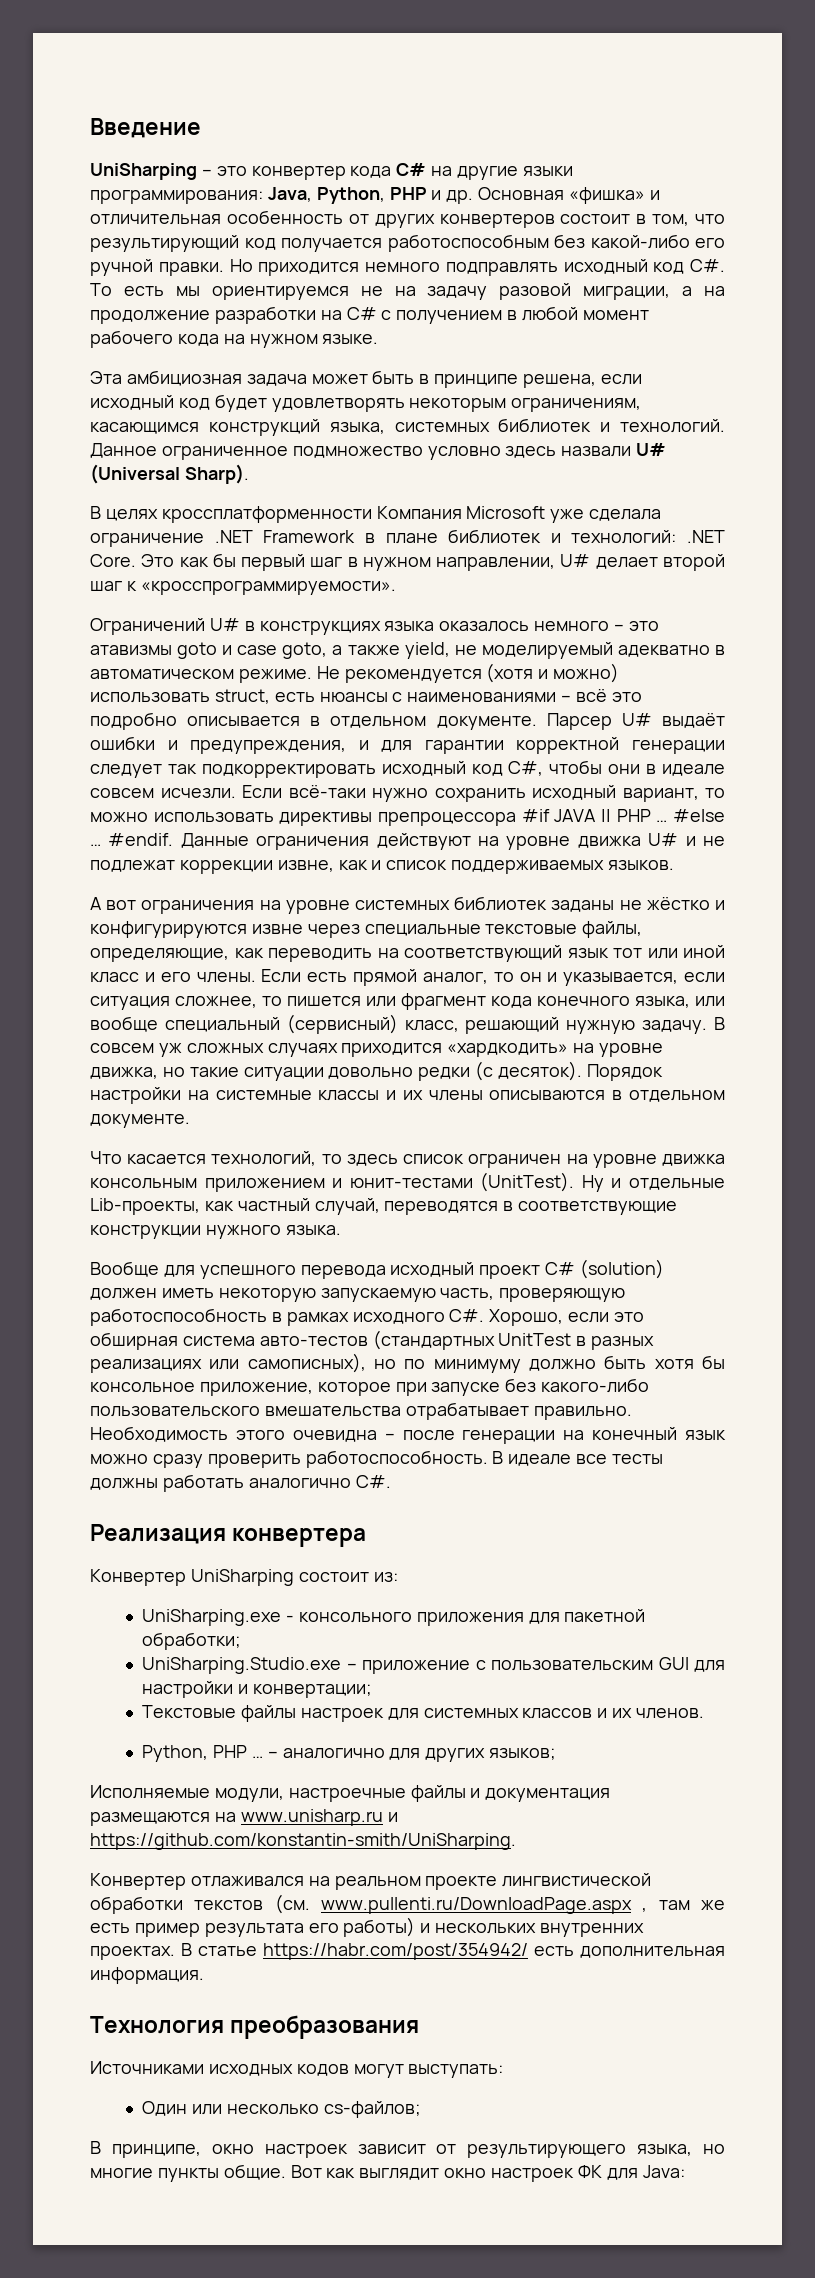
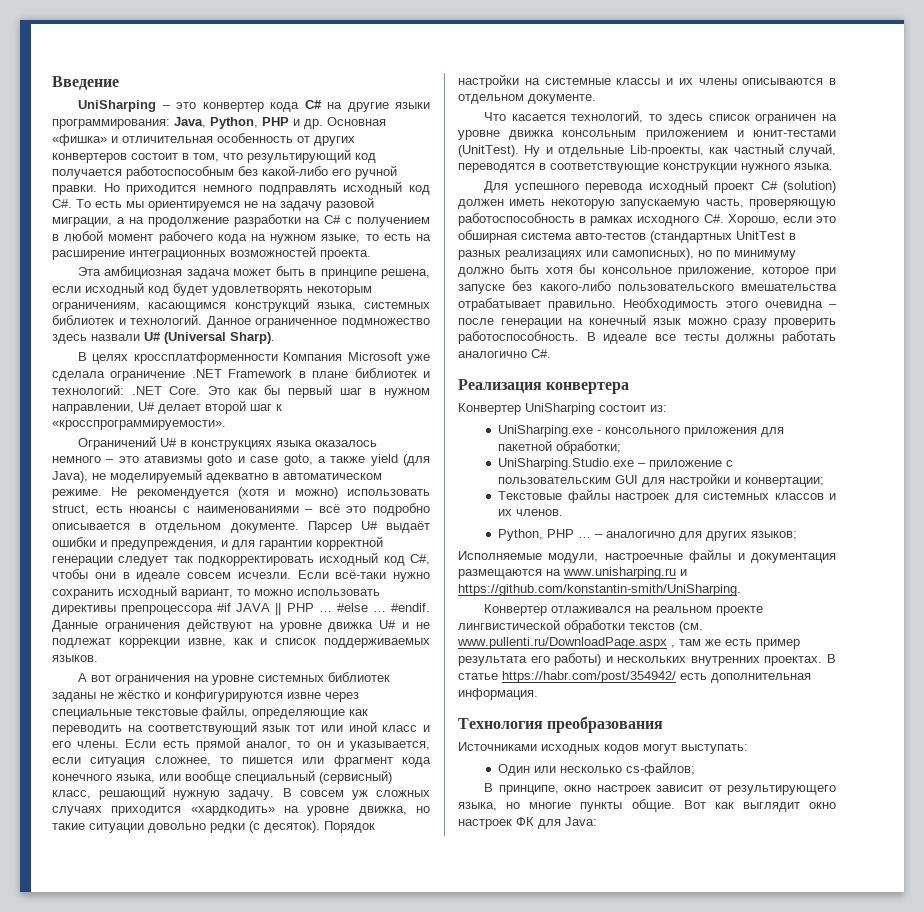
[322,334,379,344] языке. -> [321,234,431,243] [52,246,371,260] языке, то есть на расширение интеграционных возможностей проекта.
[427,446,501,460] условно -> (430, 323) none
[404,642,450,659] yield, -> [370,454,431,466] [52,471,88,483] yield (для Java),
[90,948,229,962] определяющие, -> [252,709,345,719] определяющие
[90,1261,195,1277] Вообще для -> [484,181,509,193] Для
[240,1809,383,1826] www.unisharp.ru -> [563,567,676,579] www.unisharping.ru

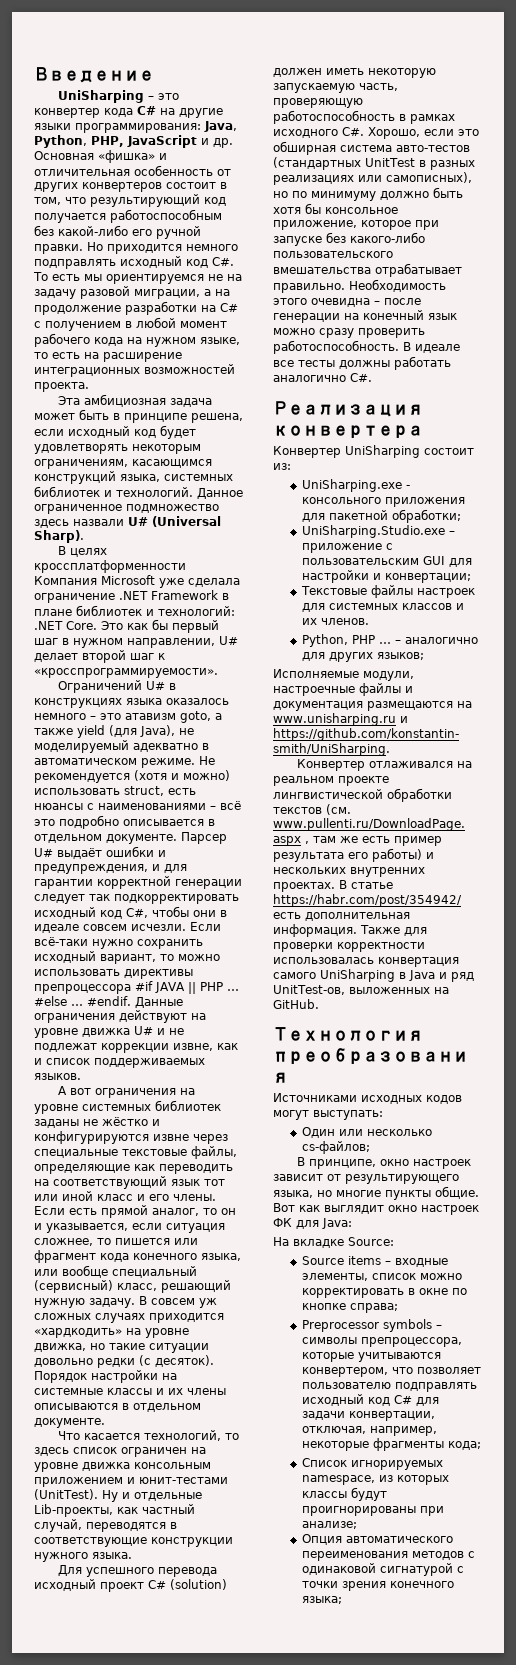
[262,117,289,126] PHP -> [91,135,197,148] PHP, JavaScript
[144,454,279,466] атавизмы goto и case -> [125,713,176,720] атавизм
(538, 694) none -> [360,925,427,936] [273,942,425,952] [273,957,459,967] [273,969,474,982] [273,985,449,995] [273,999,319,1009] Также для проверки корректности использовалась конвертация самого UniSharping в Java и ряд UnitTest-ов, выложенных на GitHub.
(597, 821) none -> [273,1237,394,1248] [301,1256,448,1267] [301,1273,462,1281] [301,1288,467,1298] [301,1303,398,1313] [301,1319,442,1332] [301,1337,462,1347] [301,1352,441,1362] [301,1367,481,1377] [301,1382,477,1392] [301,1394,439,1406] [301,1411,435,1421] [301,1426,437,1436] [301,1438,481,1451] [301,1458,443,1470] [301,1475,449,1485] [301,1487,387,1501] [301,1506,444,1516] [301,1521,357,1529] [301,1534,453,1545] [301,1551,475,1561] [301,1563,464,1576] [301,1581,454,1591] [301,1596,342,1604] // На вкладке Source: // Source items – входные элементы, список можно корректировать в окне по кнопке справа; // Preprocessor symbols – символы препроцессора, которые учитываются конвертером, что позволяет пользователю подправлять исходный код C# для задачи конвертации, отключая, например, некоторые фрагменты кода; // Список игнорируемых namespace, из которых классы будут проигнорированы при анализе; // Опция автоматического переименования методов с одинаковой сигнатурой с точки зрения конечного языка;

